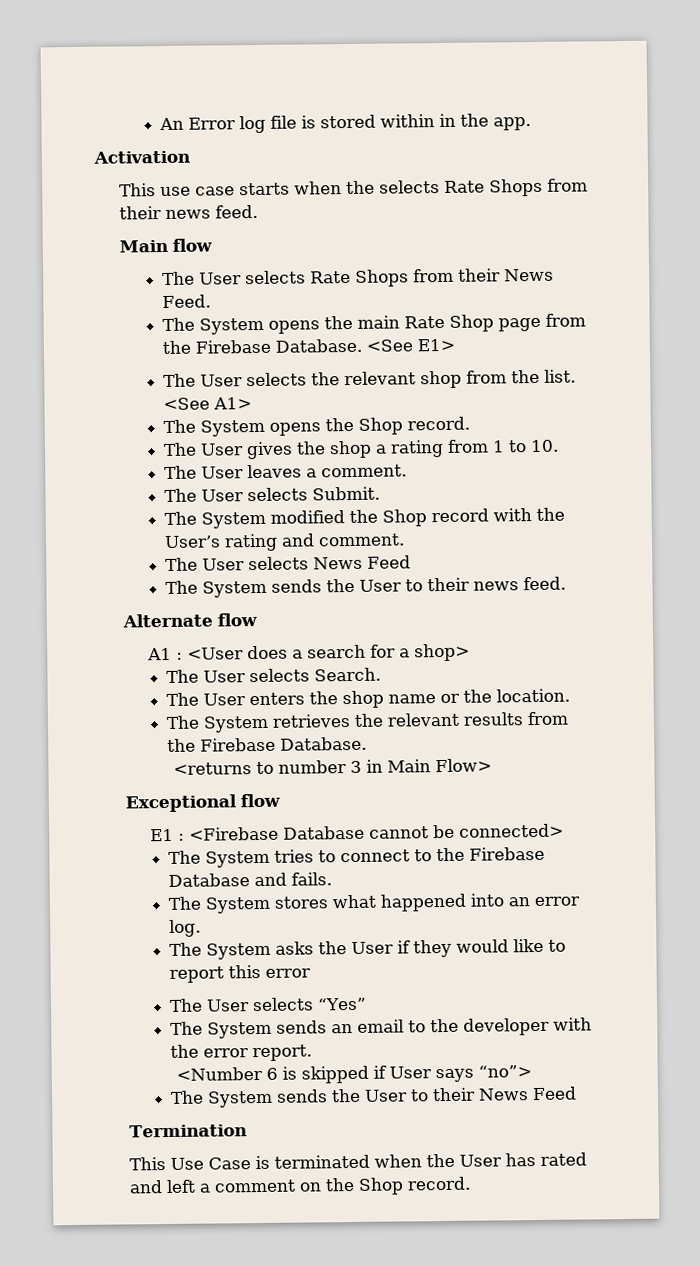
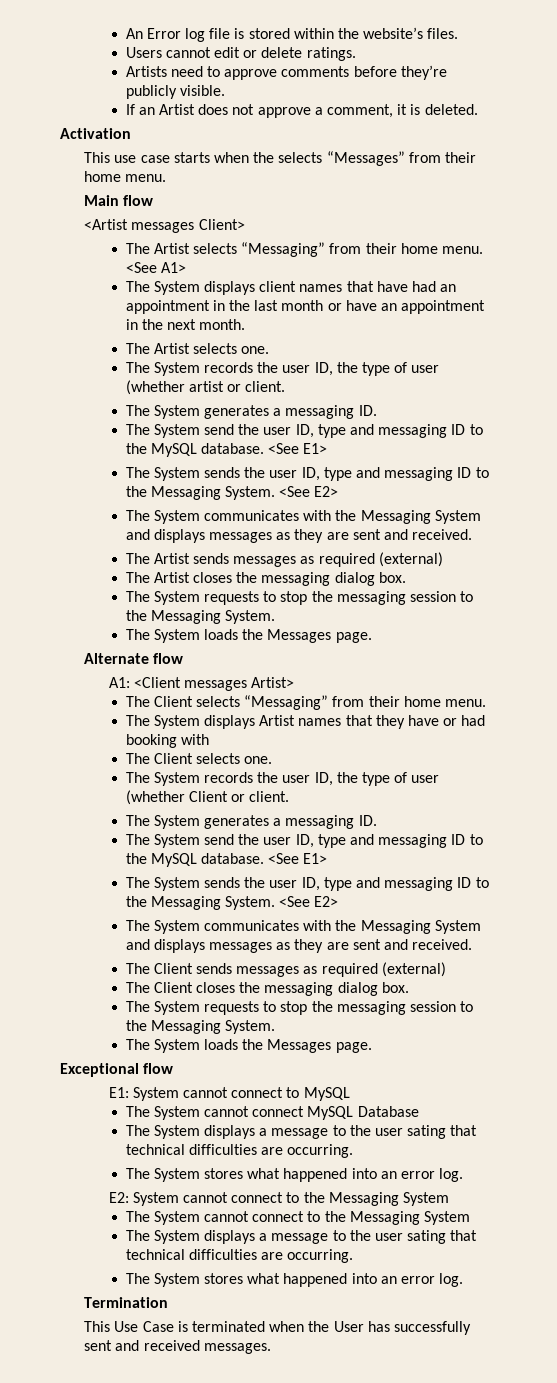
[439,113,532,131] in the app. -> [337,27,459,39] [125,47,356,61] [125,65,447,80] [125,85,225,99] [125,104,478,118] the website’s files. // Users cannot edit or delete ratings. // Artists need to approve comments before they’re publicly visible. // If an Artist does not approve a comment, it is deleted.
[444,178,589,197] [119,204,259,220] [119,238,213,253] [162,268,555,287] [162,294,212,309] [162,313,587,335] [162,338,456,355] [163,369,577,389] [163,397,253,411] [163,416,471,437] [163,439,560,460] [164,464,408,480] [164,486,381,502] [164,507,566,529] [164,533,406,552] [165,555,412,571] [165,576,567,598] [122,612,258,628] [147,643,471,662] [166,667,382,683] [166,688,571,709] [166,711,570,733] [167,736,368,752] [173,758,493,775] [125,793,281,813] [150,823,565,842] [168,846,546,868] [168,872,333,887] [168,893,581,914] [169,919,202,937] [169,938,567,960] [169,964,312,983] [169,997,368,1012] [170,1017,593,1039] [170,1044,313,1062] [176,1065,533,1084] [170,1086,578,1108] Rate Shops from their news feed. // Main flow // The User selects Rate Shops from their News Feed. // The System opens the main Rate Shop page from the Firebase Database. <See E1> // The User selects the relevant shop from the list. <See A1> // The System opens the Shop record. // The User gives the shop a rating from 1 to 10. // The User leaves a comment. // The User selects Submit. // The System modified the Shop record with the User’s rating and comment. // The User selects News Feed // The System sends the User to their news feed. // Alternate flow // A1 : <User does a search for a shop> // The User selects Search. // The User enters the shop name or the location. // The System retrieves the relevant results from the Firebase Database. // <returns to number 3 in Main Flow> // Exceptional flow // E1 : <Firebase Database cannot be connected> // The System tries to connect to the Firebase Database and fails. // The System stores what happened into an error log. // The System asks the User if they would like to report this error // The User selects “Yes” // The System sends an email to the developer with the error report. // <Number 6 is skipped if User says “no”> // The System sends the User to their News Feed -> [326,151,476,166] [84,171,167,182] [84,195,154,206] [84,219,245,233] [125,242,483,257] [125,262,186,273] [125,281,457,295] [125,300,486,314] [125,319,246,330] [125,343,270,354] [125,362,440,376] [125,380,286,395] [125,405,377,419] [125,424,483,438] [125,443,328,457] [125,467,489,481] [125,486,339,500] [125,510,481,524] [125,529,473,543] [125,552,443,567] [125,572,406,586] [125,591,474,605] [125,610,276,624] [125,629,372,643] [84,653,184,664] [108,677,295,691] [125,695,486,710] [125,715,486,729] [125,734,209,748] [125,753,273,764] [125,772,440,786] [125,790,290,805] [125,815,377,829] [125,834,483,848] [125,853,328,867] [125,877,489,891] [125,896,339,910] [125,920,481,934] [125,939,473,953] [125,962,446,977] [125,982,409,996] [125,1001,474,1015] [125,1020,276,1034] [125,1039,372,1053] [60,1063,174,1077] [108,1087,350,1101] [125,1106,419,1120] [125,1125,478,1139] [125,1144,354,1158] [125,1168,464,1182] [108,1192,449,1206] [125,1211,470,1225] [125,1230,478,1244] [125,1249,354,1263] [125,1273,464,1287] “Messages” from their home menu. // Main flow // <Artist messages Client> // The Artist selects “Messaging” from their home menu. <See A1> // The System displays client names that have had an appointment in the last month or have an appointment in the next month. // The Artist selects one. // The System records the user ID, the type of user (whether artist or client. // The System generates a messaging ID. // The System send the user ID, type and messaging ID to the MySQL database. <See E1> // The System sends the user ID, type and messaging ID to the Messaging System. <See E2> // The System communicates with the Messaging System and displays messages as they are sent and received. // The Artist sends messages as required (external) // The Artist closes the messaging dialog box. // The System requests to stop the messaging session to the Messaging System. // The System loads the Messages page. // Alternate flow // A1: <Client messages Artist> // The Client selects “Messaging” from their home menu. // The System displays Artist names that they have or had booking with // The Client selects one. // The System records the user ID, the type of user (whether Client or client. // The System generates a messaging ID. // The System send the user ID, type and messaging ID to the MySQL database. <See E1> // The System sends the user ID, type and messaging ID to the Messaging System. <See E2> // The System communicates with the Messaging System and displays messages as they are sent and received. // The Client sends messages as required (external) // The Client closes the messaging dialog box. // The System requests to stop the messaging session to the Messaging System. // The System loads the Messages page. // Exceptional flow // E1: System cannot connect to MySQL // The System cannot connect MySQL Database // The System displays a message to the user sating that technical difficulties are occurring. // The System stores what happened into an error log. // E2: System cannot connect to the Messaging System // The System cannot connect to the Messaging System // The System displays a message to the user sating that technical difficulties are occurring. // The System stores what happened into an error log.
[540,1152,588,1166] [129,1176,472,1195] rated and left a comment on the Shop record. -> [393,1321,471,1335] [84,1340,271,1354] successfully sent and received messages.

